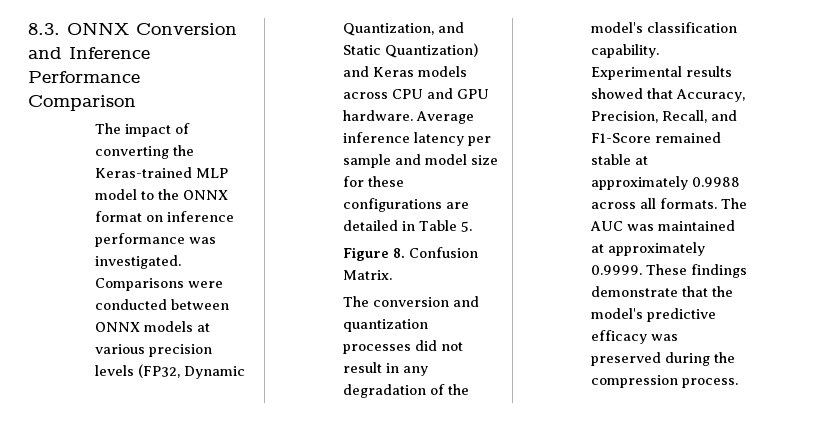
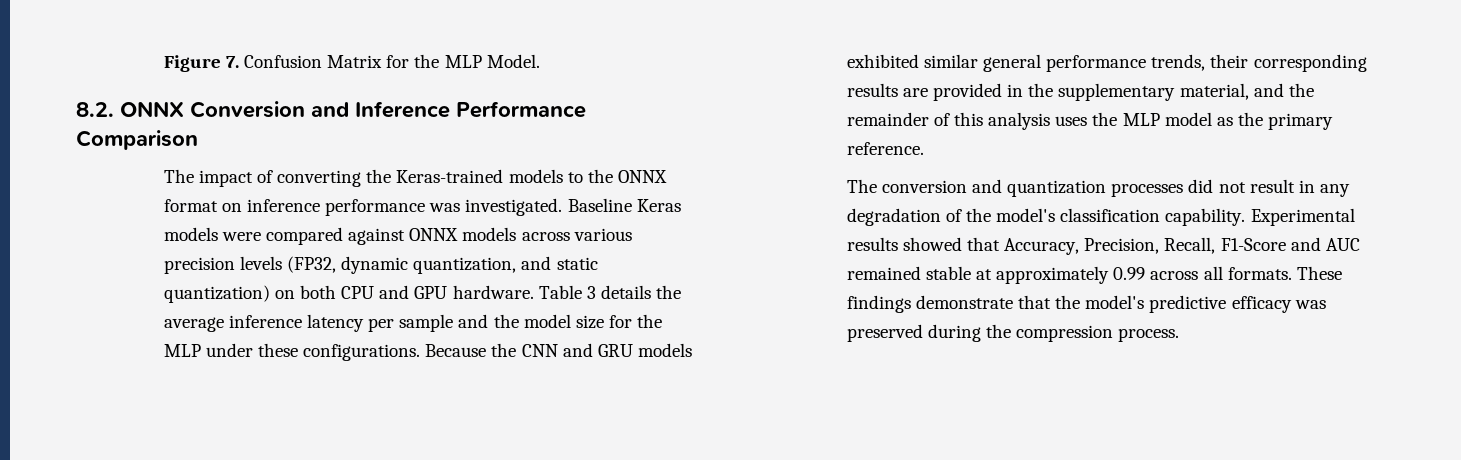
[28,23,60,35] 8.3. -> [163,54,540,72] [76,102,114,117] Figure 7. Confusion Matrix for the MLP Model. // 8.2.
[196,168,229,178] [95,189,138,200] MLP model -> [508,169,563,183] models
[95,278,224,291] [95,299,230,310] Comparisons were conducted between -> [567,198,681,212] [163,227,406,245] Baseline Keras models were compared against
[197,323,211,332] at -> [521,232,570,241] across
[184,366,246,379] [343,22,465,36] [343,43,479,58] [343,66,468,77] [343,88,490,99] [343,110,475,124] Dynamic Quantization, and Static Quantization) and Keras models across CPU and GPU hardware. Average -> [341,256,598,274] [163,285,682,303] [163,317,224,332] dynamic quantization, and static quantization) on both CPU and GPU hardware. Table 3 details the average
(422, 159) none -> [493,314,519,328] the
[368,176,405,187] [343,198,470,212] [343,220,473,232] [343,247,479,261] [343,270,393,280] these configurations are detailed in Table 5. // Figure 8. Confusion Matrix. -> [637,314,663,328] [163,343,693,361] [846,54,1367,72] [846,83,1314,101] [846,112,1334,130] [846,142,924,155] the MLP under these configurations. Because the CNN and GRU models exhibited similar general performance trends, their corresponding results are provided in the supplementary material, and the remainder of this analysis uses the MLP model as the primary reference.
[711,110,738,121] [591,133,652,143] and F1-Score -> [1220,237,1360,251] F1-Score and AUC
[692,177,741,187] 0.9988 -> [1113,267,1146,280] 0.99
[721,198,748,209] [590,220,736,231] [591,242,706,256] [591,265,643,275] The AUC was maintained at approximately 0.9999. -> (1292, 273) none

